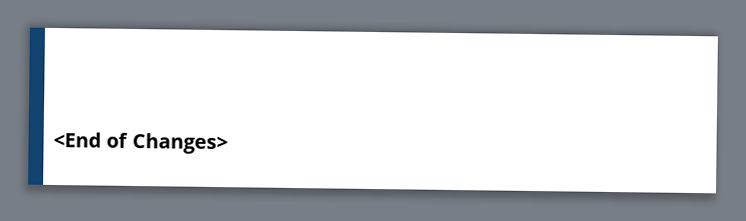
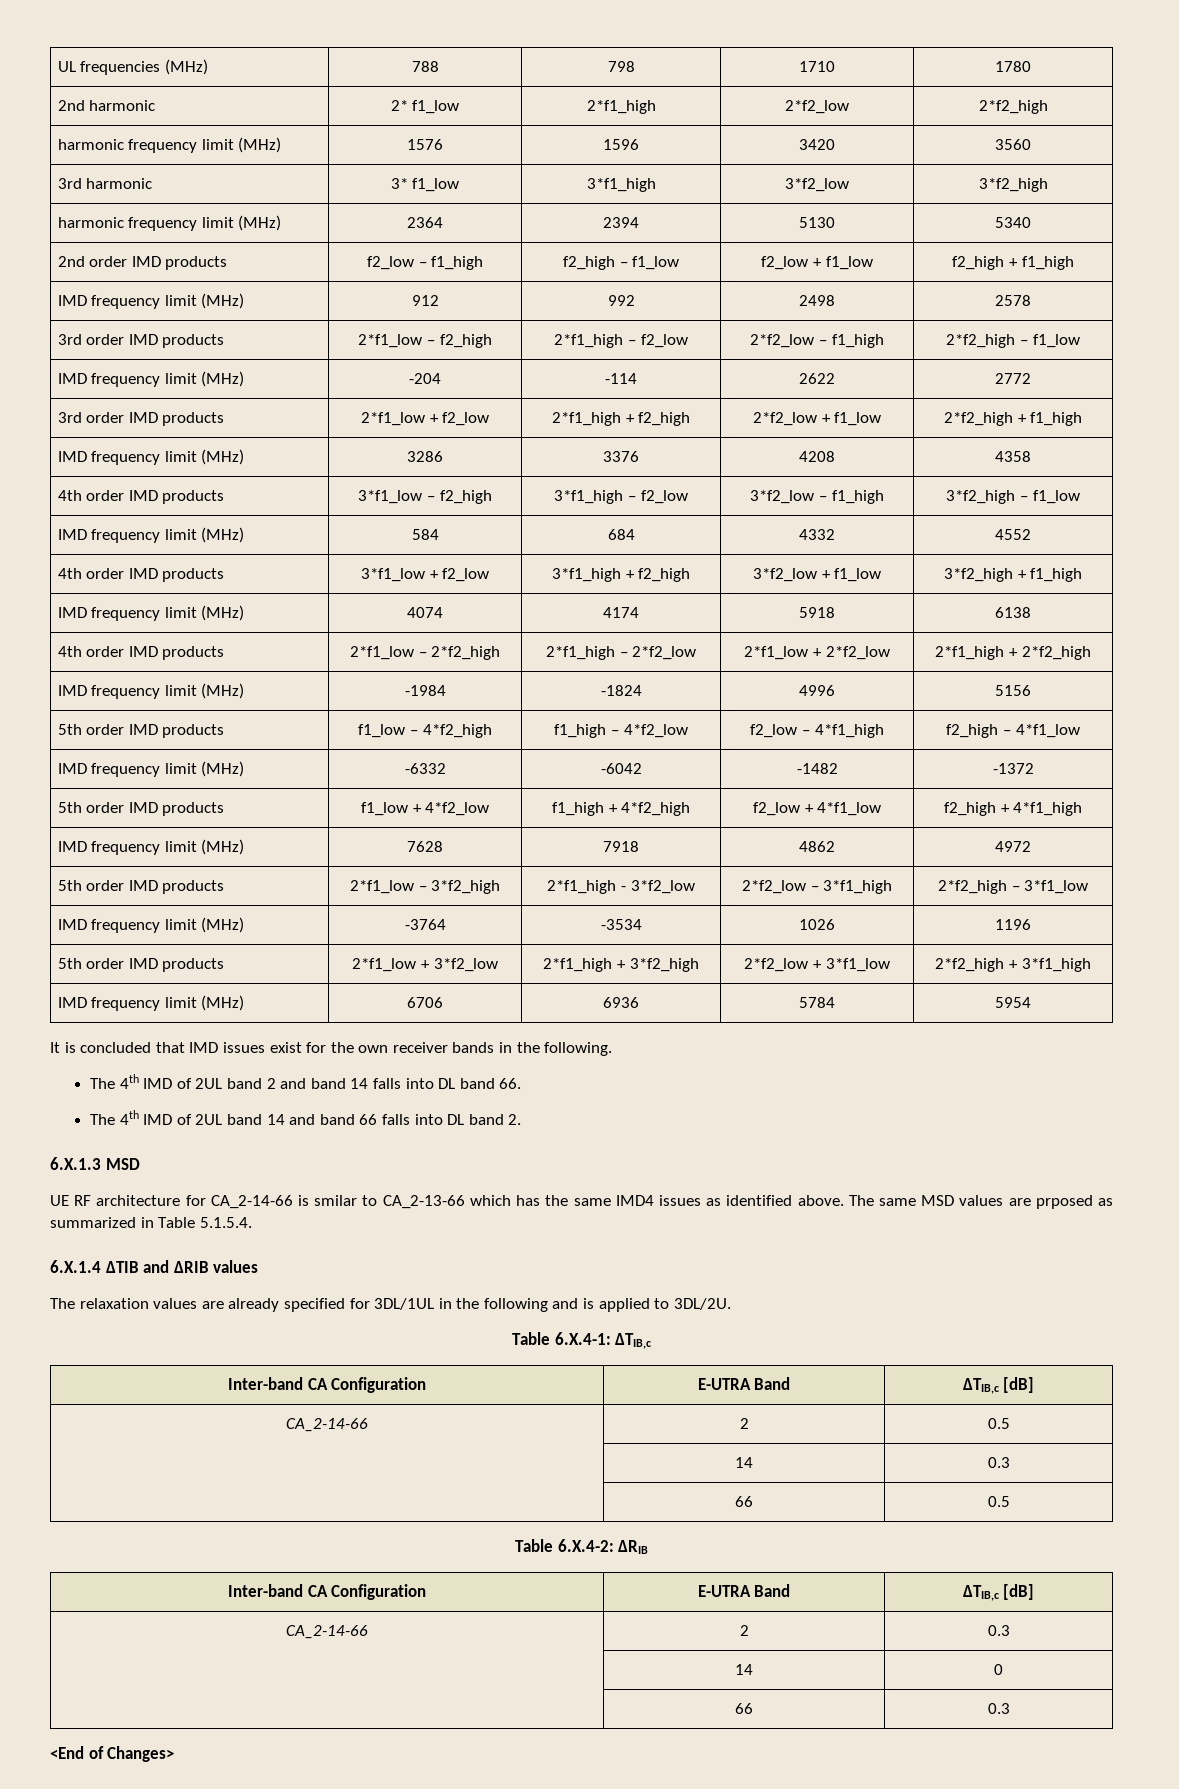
(53, 139) none -> [57,59,208,75] [411,61,439,72] [607,61,635,72] [799,61,835,72] [995,61,1031,72] [57,100,156,111] [390,100,460,114] [586,100,656,114] [785,100,849,114] [978,100,1048,114] [57,137,282,153] [407,139,443,150] [603,139,639,150] [799,139,835,150] [995,139,1031,150] [57,178,153,189] [390,178,460,192] [586,178,656,192] [785,178,849,192] [978,178,1048,192] [57,215,282,231] [407,217,443,228] [603,217,639,228] [799,217,835,228] [995,217,1031,228] [57,256,228,270] [366,256,484,270] [562,256,680,270] [761,256,873,270] [952,256,1074,270] [57,293,245,309] [411,295,439,306] [607,295,635,306] [799,295,835,306] [995,295,1031,306] [57,334,225,348] [358,334,492,348] [554,334,688,348] [750,334,884,348] [946,334,1080,348] [57,371,245,387] [409,373,441,384] [605,373,637,384] [799,373,835,384] [995,373,1031,384] [57,412,225,426] [360,412,490,426] [551,412,691,426] [752,412,882,426] [943,412,1083,426] [57,449,245,465] [407,451,443,462] [603,451,639,462] [799,451,835,462] [995,451,1031,462] [57,490,225,504] [358,490,492,504] [554,490,688,504] [750,490,884,504] [946,490,1080,504] [57,527,245,543] [411,529,439,540] [607,529,635,540] [799,529,835,540] [995,529,1031,540] [57,568,225,582] [360,568,490,582] [551,568,691,582] [752,568,882,582] [943,568,1083,582] [57,605,245,621] [407,607,443,618] [603,607,639,618] [799,607,835,618] [995,607,1031,618] [57,646,225,660] [349,646,501,660] [545,646,697,660] [744,646,890,660] [935,646,1091,660] [57,683,245,699] [404,685,446,696] [600,685,642,696] [799,685,835,696] [995,685,1031,696] [57,724,225,738] [358,724,492,738] [554,724,688,738] [750,724,884,738] [946,724,1080,738] [57,761,245,777] [404,763,446,774] [600,763,642,774] [796,763,838,774] [992,763,1034,774] [57,802,225,816] [360,802,490,816] [551,802,691,816] [752,802,882,816] [943,802,1083,816] [57,839,245,855] [407,841,443,852] [603,841,639,852] [799,841,835,852] [995,841,1031,852] [57,880,225,894] [349,880,501,894] [547,880,695,894] [741,880,893,894] [937,880,1089,894] [57,917,245,933] [404,919,446,930] [600,919,642,930] [799,919,835,930] [995,919,1031,930] [57,958,225,972] [352,958,498,972] [543,958,699,972] [744,958,890,972] [935,958,1091,972] [57,995,245,1011] [407,997,443,1008] [603,997,639,1008] [799,997,835,1008] [995,997,1031,1008] [50,1042,613,1056] [90,1074,522,1089] [90,1110,522,1125] [50,1157,140,1170] [50,1195,1114,1209] [50,1217,252,1228] [50,1260,259,1273] [50,1298,731,1312] [511,1332,652,1349] [227,1377,427,1393] [697,1377,791,1390] [962,1377,1035,1394] [286,1418,368,1432] [739,1418,749,1429] [987,1418,1010,1429] [735,1457,753,1468] [987,1457,1010,1468] [735,1496,753,1507] [987,1496,1010,1507] [514,1539,649,1554] [227,1584,427,1600] [697,1584,791,1597] [962,1584,1035,1601] [286,1625,368,1639] [739,1625,749,1636] [987,1625,1010,1636] [735,1664,753,1675] [994,1664,1003,1675] [735,1703,753,1714] [987,1703,1010,1714] UL frequencies (MHz) | 788 | 798 | 1710 | 1780 // 2nd harmonic | 2* f1_low | 2*f1_high | 2*f2_low | 2*f2_high // harmonic frequency limit (MHz) | 1576 | 1596 | 3420 | 3560 // 3rd harmonic | 3* f1_low | 3*f1_high | 3*f2_low | 3*f2_high // harmonic frequency limit (MHz) | 2364 | 2394 | 5130 | 5340 // 2nd order IMD products | f2_low – f1_high | f2_high – f1_low | f2_low + f1_low | f2_high + f1_high // IMD frequency limit (MHz) | 912 | 992 | 2498 | 2578 // 3rd order IMD products | 2*f1_low – f2_high | 2*f1_high – f2_low | 2*f2_low – f1_high | 2*f2_high – f1_low // IMD frequency limit (MHz) | -204 | -114 | 2622 | 2772 // 3rd order IMD products | 2*f1_low + f2_low | 2*f1_high + f2_high | 2*f2_low + f1_low | 2*f2_high + f1_high // IMD frequency limit (MHz) | 3286 | 3376 | 4208 | 4358 // 4th order IMD products | 3*f1_low – f2_high | 3*f1_high – f2_low | 3*f2_low – f1_high | 3*f2_high – f1_low // IMD frequency limit (MHz) | 584 | 684 | 4332 | 4552 // 4th order IMD products | 3*f1_low + f2_low | 3*f1_high + f2_high | 3*f2_low + f1_low | 3*f2_high + f1_high // IMD frequency limit (MHz) | 4074 | 4174 | 5918 | 6138 // 4th order IMD products | 2*f1_low – 2*f2_high | 2*f1_high – 2*f2_low | 2*f1_low + 2*f2_low | 2*f1_high + 2*f2_high // IMD frequency limit (MHz) | -1984 | -1824 | 4996 | 5156 // 5th order IMD products | f1_low – 4*f2_high | f1_high – 4*f2_low | f2_low – 4*f1_high | f2_high – 4*f1_low // IMD frequency limit (MHz) | -6332 | -6042 | -1482 | -1372 // 5th order IMD products | f1_low + 4*f2_low | f1_high + 4*f2_high | f2_low + 4*f1_low | f2_high + 4*f1_high // IMD frequency limit (MHz) | 7628 | 7918 | 4862 | 4972 // 5th order IMD products | 2*f1_low – 3*f2_high | 2*f1_high - 3*f2_low | 2*f2_low – 3*f1_high | 2*f2_high – 3*f1_low // IMD frequency limit (MHz) | -3764 | -3534 | 1026 | 1196 // 5th order IMD products | 2*f1_low + 3*f2_low | 2*f1_high + 3*f2_high | 2*f2_low + 3*f1_low | 2*f2_high + 3*f1_high // IMD frequency limit (MHz) | 6706 | 6936 | 5784 | 5954 // It is concluded that IMD issues exist for the own receiver bands in the following. // The 4th IMD of 2UL band 2 and band 14 falls into DL band 66. // The 4th IMD of 2UL band 14 and band 66 falls into DL band 2. // 6.X.1.3 MSD // UE RF architecture for CA_2-14-66 is smilar to CA_2-13-66 which has the same IMD4 issues as identified above. The same MSD values are prposed as summarized in Table 5.1.5.4. // 6.X.1.4 ∆TIB and ∆RIB values // The relaxation values are already specified for 3DL/1UL in the following and is applied to 3DL/2U. // Table 6.X.4-1: ΔTIB,c // Inter-band CA Configuration | E-UTRA Band | ΔTIB,c [dB] // CA_2-14-66 | 2 | 0.5 // | 14 | 0.3 // | 66 | 0.5 // Table 6.X.4-2: ΔRIB // Inter-band CA Configuration | E-UTRA Band | ΔTIB,c [dB] // CA_2-14-66 | 2 | 0.3 // | 14 | 0 // | 66 | 0.3 //

